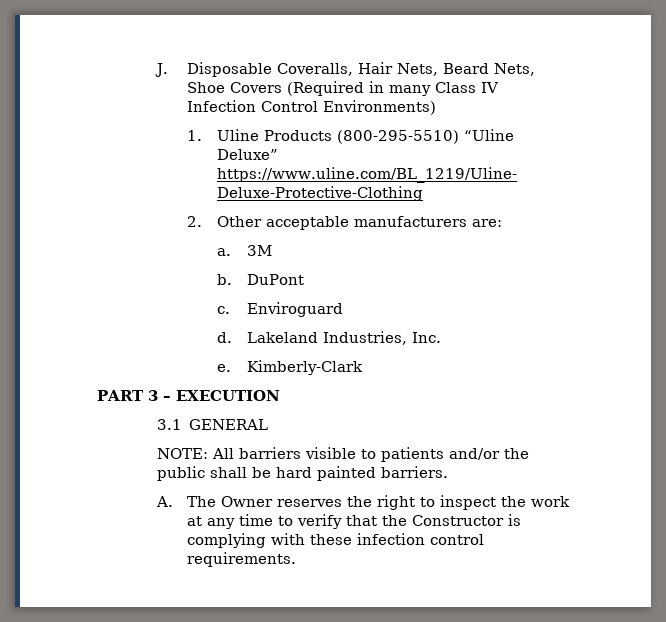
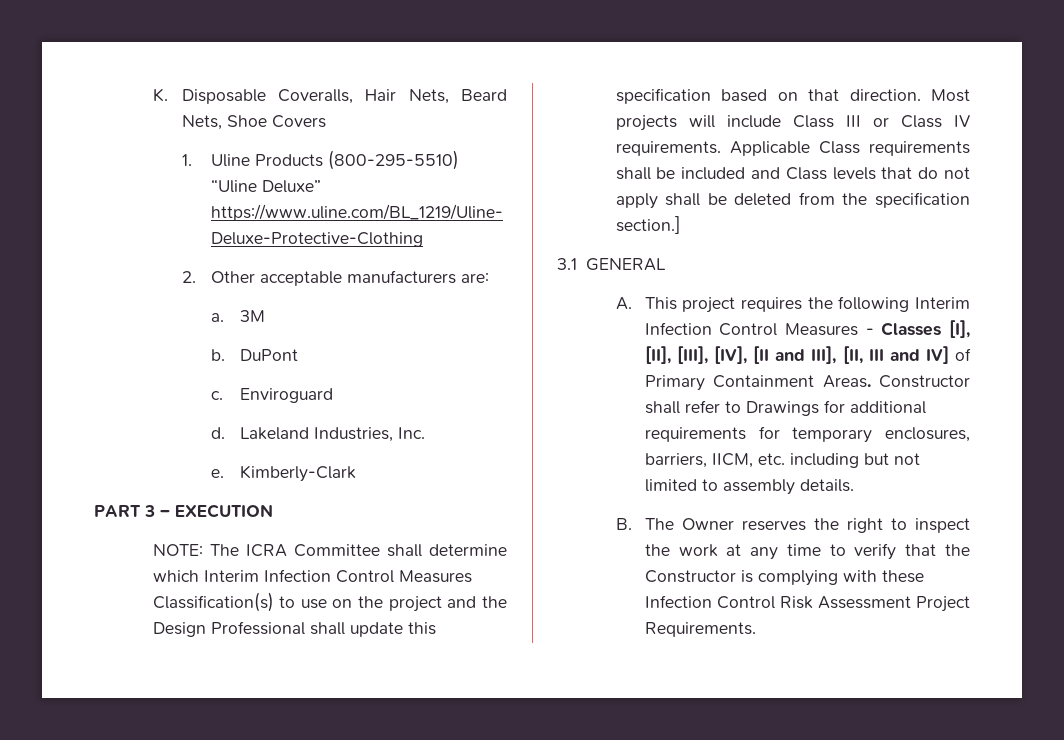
[154,63,168,77] J. -> [152,88,168,102] K.
[286,81,499,96] [186,100,436,115] (Required in many Class IV Infection Control Environments) -> (326, 121) none
[156,419,269,430] [156,447,529,462] [156,466,448,481] [155,496,173,507] 3.1 GENERAL // NOTE: All barriers visible to patients and/or the public shall be hard painted barriers. // A. -> [152,544,507,557] [152,569,472,583] [152,592,507,612] [152,621,436,637] [615,88,970,104] [615,115,970,131] [615,141,970,156] [615,167,970,180] [615,192,970,209] [615,216,680,234] [557,258,667,271] [615,296,970,313] [644,320,970,338] [644,346,972,364] [644,375,970,391] [644,400,926,416] [644,426,970,443] [644,453,920,468] [644,479,854,495] [615,518,632,530] NOTE: The ICRA Committee shall determine which Interim Infection Control Measures Classification(s) to use on the project and the Design Professional shall update this specification based on that direction. Most projects will include Class III or Class IV requirements. Applicable Class requirements shall be included and Class levels that do not apply shall be deleted from the specification section.] // 3.1 GENERAL // A. This project requires the following Interim Infection Control Measures - Classes [I], [II], [III], [IV], [II and III], [II, III and IV] of Primary Containment Areas. Constructor shall refer to Drawings for additional requirements for temporary enclosures, barriers, IICM, etc. including but not limited to assembly details. // B.
[356,533,484,545] [186,552,296,567] infection control requirements. -> [644,595,970,612] [644,622,756,637] Infection Control Risk Assessment Project Requirements.

